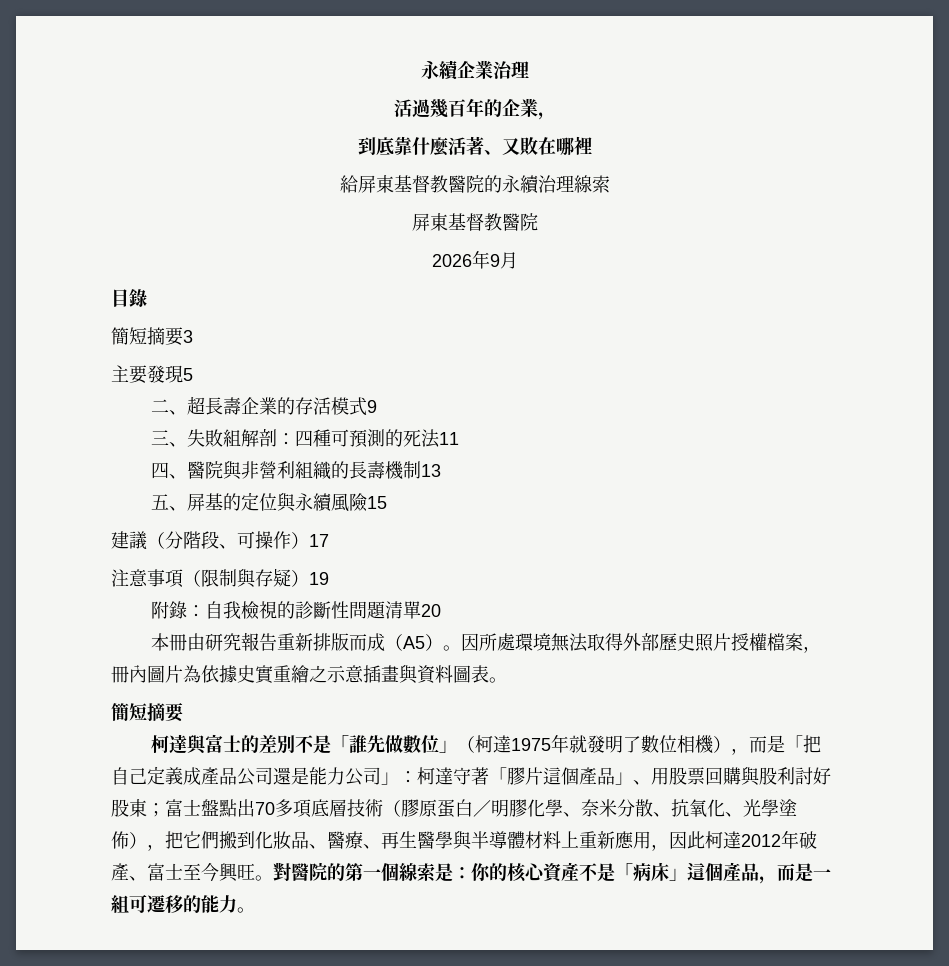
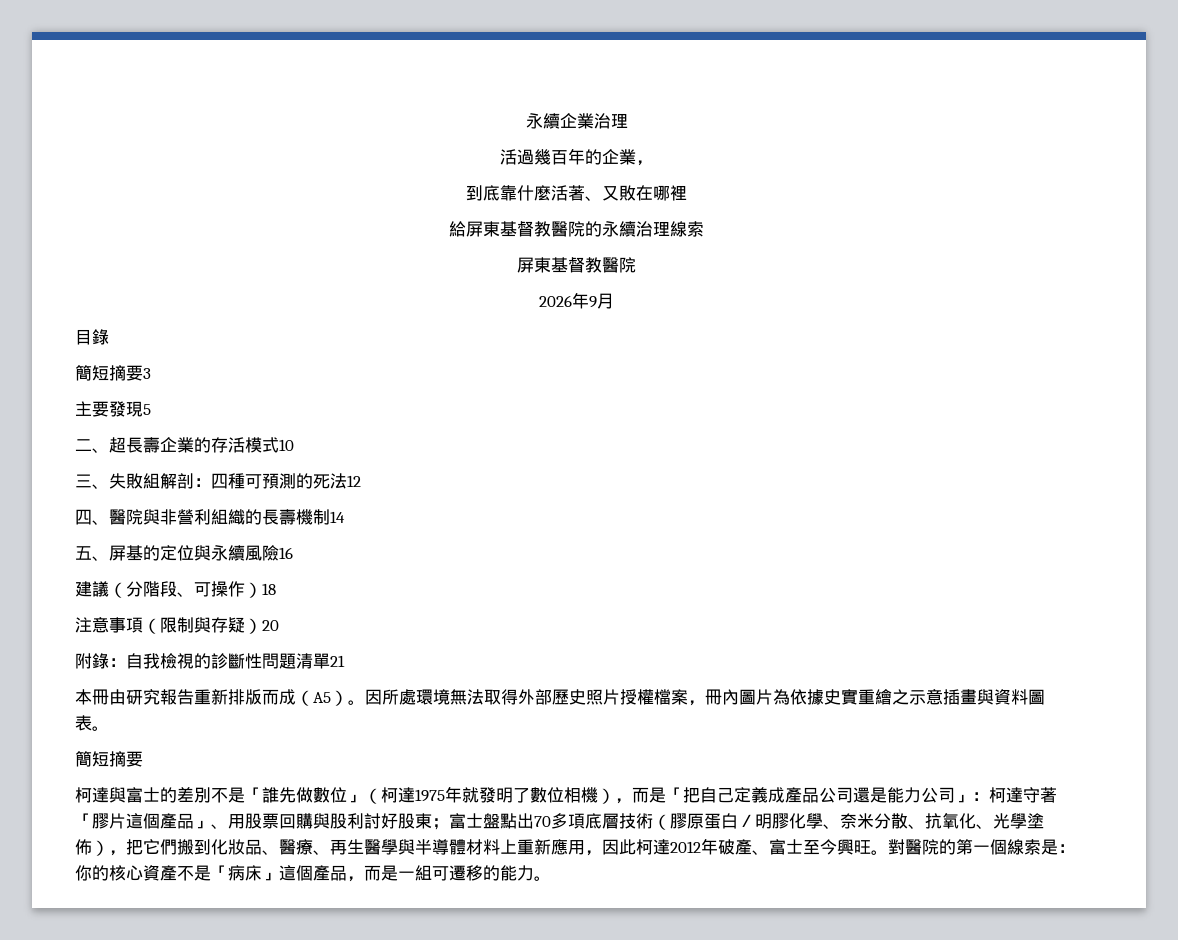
[367,400,378,413] 9 -> [279,439,294,451] 10
[439,432,460,445] 11 -> [347,475,361,487] 12
[421,464,442,477] 13 -> [330,511,345,523] 14
[367,496,388,509] 15 -> [279,547,293,559] 16
[309,534,329,547] 17 -> [262,583,276,595] 18
[309,572,329,585] 19 -> [262,620,279,631] 20
[421,604,442,617] 20 -> [330,655,345,667] 21

